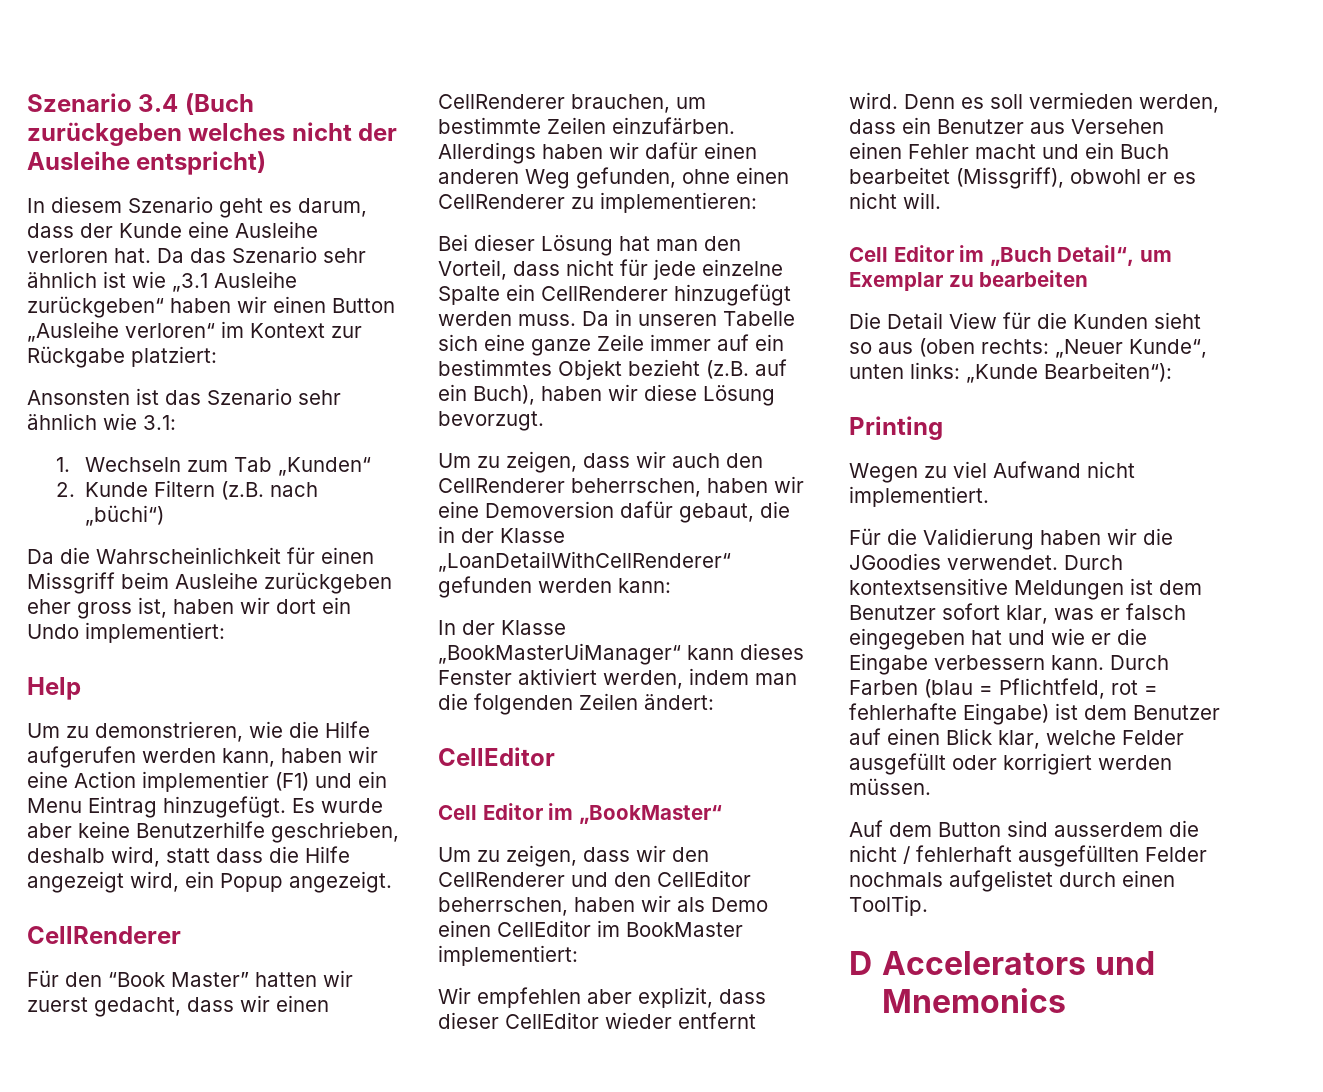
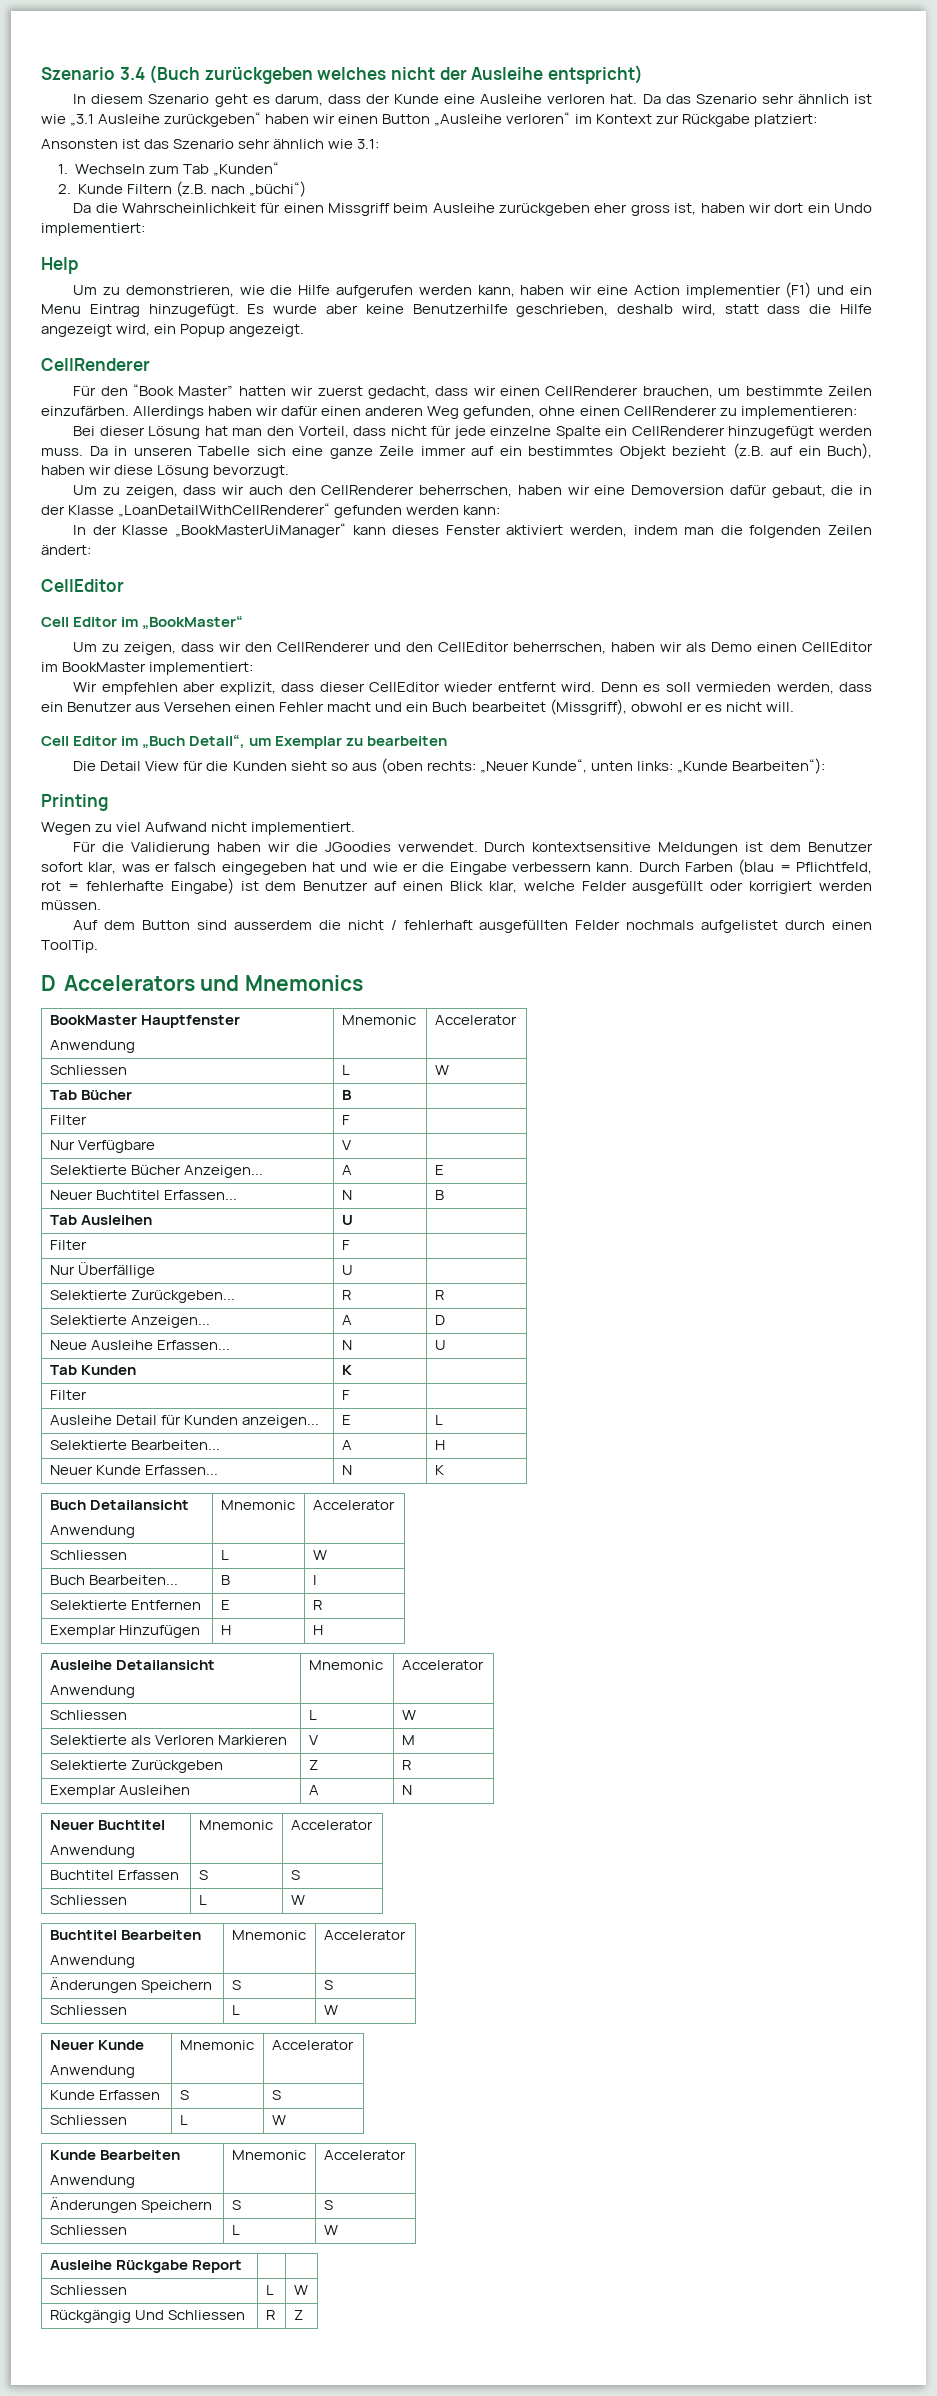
(1067, 1000) none -> [49,1015,240,1028] [49,1040,135,1053] [341,1015,416,1025] [434,1015,517,1025] [49,1065,127,1075] [341,1065,350,1075] [434,1065,449,1075] [49,1090,132,1100] [341,1090,352,1100] [49,1115,87,1125] [341,1115,350,1125] [49,1140,155,1153] [341,1140,351,1150] [49,1165,263,1178] [341,1165,352,1175] [434,1165,444,1175] [49,1190,237,1200] [341,1190,352,1200] [434,1190,444,1200] [49,1215,152,1225] [341,1215,353,1225] [49,1240,87,1250] [341,1240,350,1250] [49,1262,155,1278] [341,1265,353,1275] [49,1290,235,1303] [341,1290,351,1300] [434,1290,444,1300] [49,1315,210,1328] [341,1315,352,1325] [434,1315,445,1325] [49,1340,230,1350] [341,1340,352,1350] [434,1340,446,1350] [49,1365,136,1375] [341,1365,352,1375] [49,1390,87,1400] [341,1390,350,1400] [49,1415,320,1428] [341,1415,351,1425] [434,1415,443,1425] [49,1440,220,1450] [341,1440,352,1450] [434,1440,445,1450] [49,1465,218,1475] [341,1465,352,1475] [434,1465,444,1475] [49,1500,189,1510] [49,1525,135,1538] [220,1500,295,1510] [312,1500,395,1510] [49,1550,127,1560] [220,1550,229,1560] [312,1550,327,1560] [49,1575,178,1585] [220,1575,230,1585] [312,1575,317,1585] [49,1600,201,1610] [220,1600,230,1610] [312,1600,322,1610] [49,1625,200,1638] [220,1625,231,1635] [312,1625,323,1635] [49,1660,215,1670] [49,1685,135,1698] [308,1660,383,1670] [401,1660,484,1670] [49,1710,127,1720] [308,1710,317,1720] [401,1710,416,1720] [49,1735,288,1745] [308,1735,318,1745] [401,1735,415,1745] [49,1760,223,1773] [308,1760,318,1770] [401,1760,411,1770] [49,1785,190,1798] [308,1785,319,1795] [401,1785,412,1795] [49,1820,165,1830] [49,1845,135,1858] [198,1820,273,1830] [290,1820,373,1830] [49,1870,179,1880] [198,1870,208,1880] [290,1870,300,1880] [49,1895,127,1905] [198,1895,207,1905] [290,1895,305,1905] [49,1930,201,1940] [49,1955,135,1968] [231,1930,306,1940] [323,1930,406,1940] [49,1977,212,1993] [231,1980,241,1990] [323,1980,333,1990] [49,2005,127,2015] [231,2005,240,2015] [323,2005,338,2015] [49,2040,144,2050] [49,2065,135,2078] [179,2040,254,2050] [271,2040,354,2050] [49,2090,160,2100] [179,2090,189,2100] [271,2090,281,2100] [49,2115,127,2125] [179,2115,188,2125] [271,2115,286,2125] [49,2150,180,2160] [49,2175,135,2188] [231,2150,306,2160] [323,2150,406,2160] [49,2197,212,2213] [231,2200,241,2210] [323,2200,333,2210] [49,2225,127,2235] [231,2225,240,2235] [323,2225,338,2235] [49,2260,242,2273] [49,2285,127,2295] [265,2285,274,2295] [293,2285,308,2295] [49,2310,245,2323] [265,2310,275,2320] [293,2310,303,2320] // BookMaster Hauptfenster // Anwendung | Mnemonic | Accelerator // Schliessen | L | W // Tab Bücher | B | // Filter | F | // Nur Verfügbare | V | // Selektierte Bücher Anzeigen... | A | E // Neuer Buchtitel Erfassen... | N | B // Tab Ausleihen | U | // Filter | F | // Nur Überfällige | U | // Selektierte Zurückgeben... | R | R // Selektierte Anzeigen... | A | D // Neue Ausleihe Erfassen... | N | U // Tab Kunden | K | // Filter | F | // Ausleihe Detail für Kunden anzeigen... | E | L // Selektierte Bearbeiten... | A | H // Neuer Kunde Erfassen... | N | K // Buch Detailansicht // Anwendung | Mnemonic | Accelerator // Schliessen | L | W // Buch Bearbeiten... | B | I // Selektierte Entfernen | E | R // Exemplar Hinzufügen | H | H // Ausleihe Detailansicht // Anwendung | Mnemonic | Accelerator // Schliessen | L | W // Selektierte als Verloren Markieren | V | M // Selektierte Zurückgeben | Z | R // Exemplar Ausleihen | A | N // Neuer Buchtitel // Anwendung | Mnemonic | Accelerator // Buchtitel Erfassen | S | S // Schliessen | L | W // Buchtitel Bearbeiten // Anwendung | Mnemonic | Accelerator // Änderungen Speichern | S | S // Schliessen | L | W // Neuer Kunde // Anwendung | Mnemonic | Accelerator // Kunde Erfassen | S | S // Schliessen | L | W // Kunde Bearbeiten // Anwendung | Mnemonic | Accelerator // Änderungen Speichern | S | S // Schliessen | L | W // Ausleihe Rückgabe Report | | // Schliessen | L | W // Rückgängig Und Schliessen | R | Z

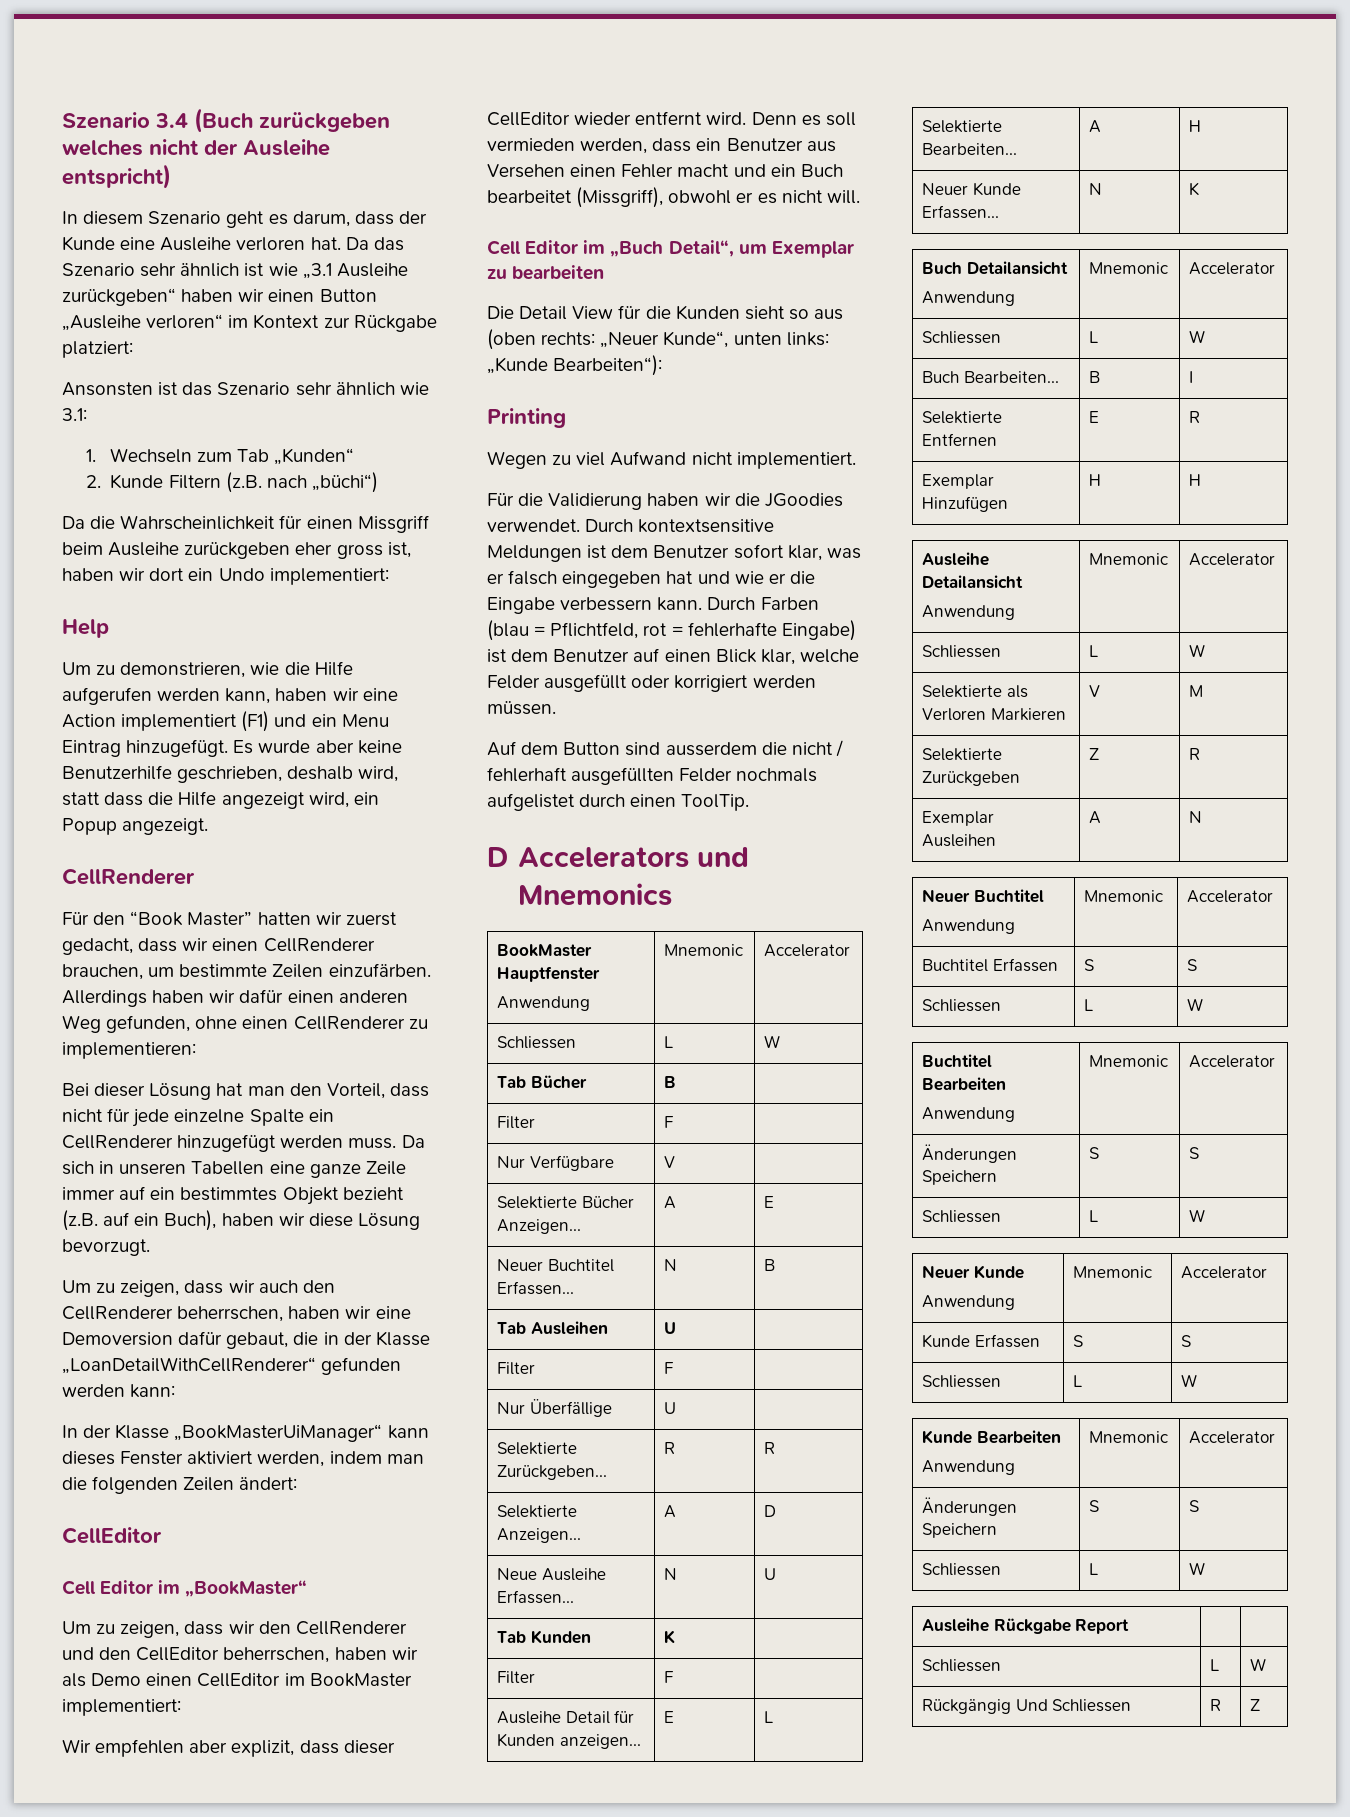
[685,285,781,298] implementier -> [121,714,238,731] implementiert
(108, 451) none -> [62,1161,94,1175] sich
[198,446,286,456] Tabelle sich -> [191,1161,265,1175] Tabellen

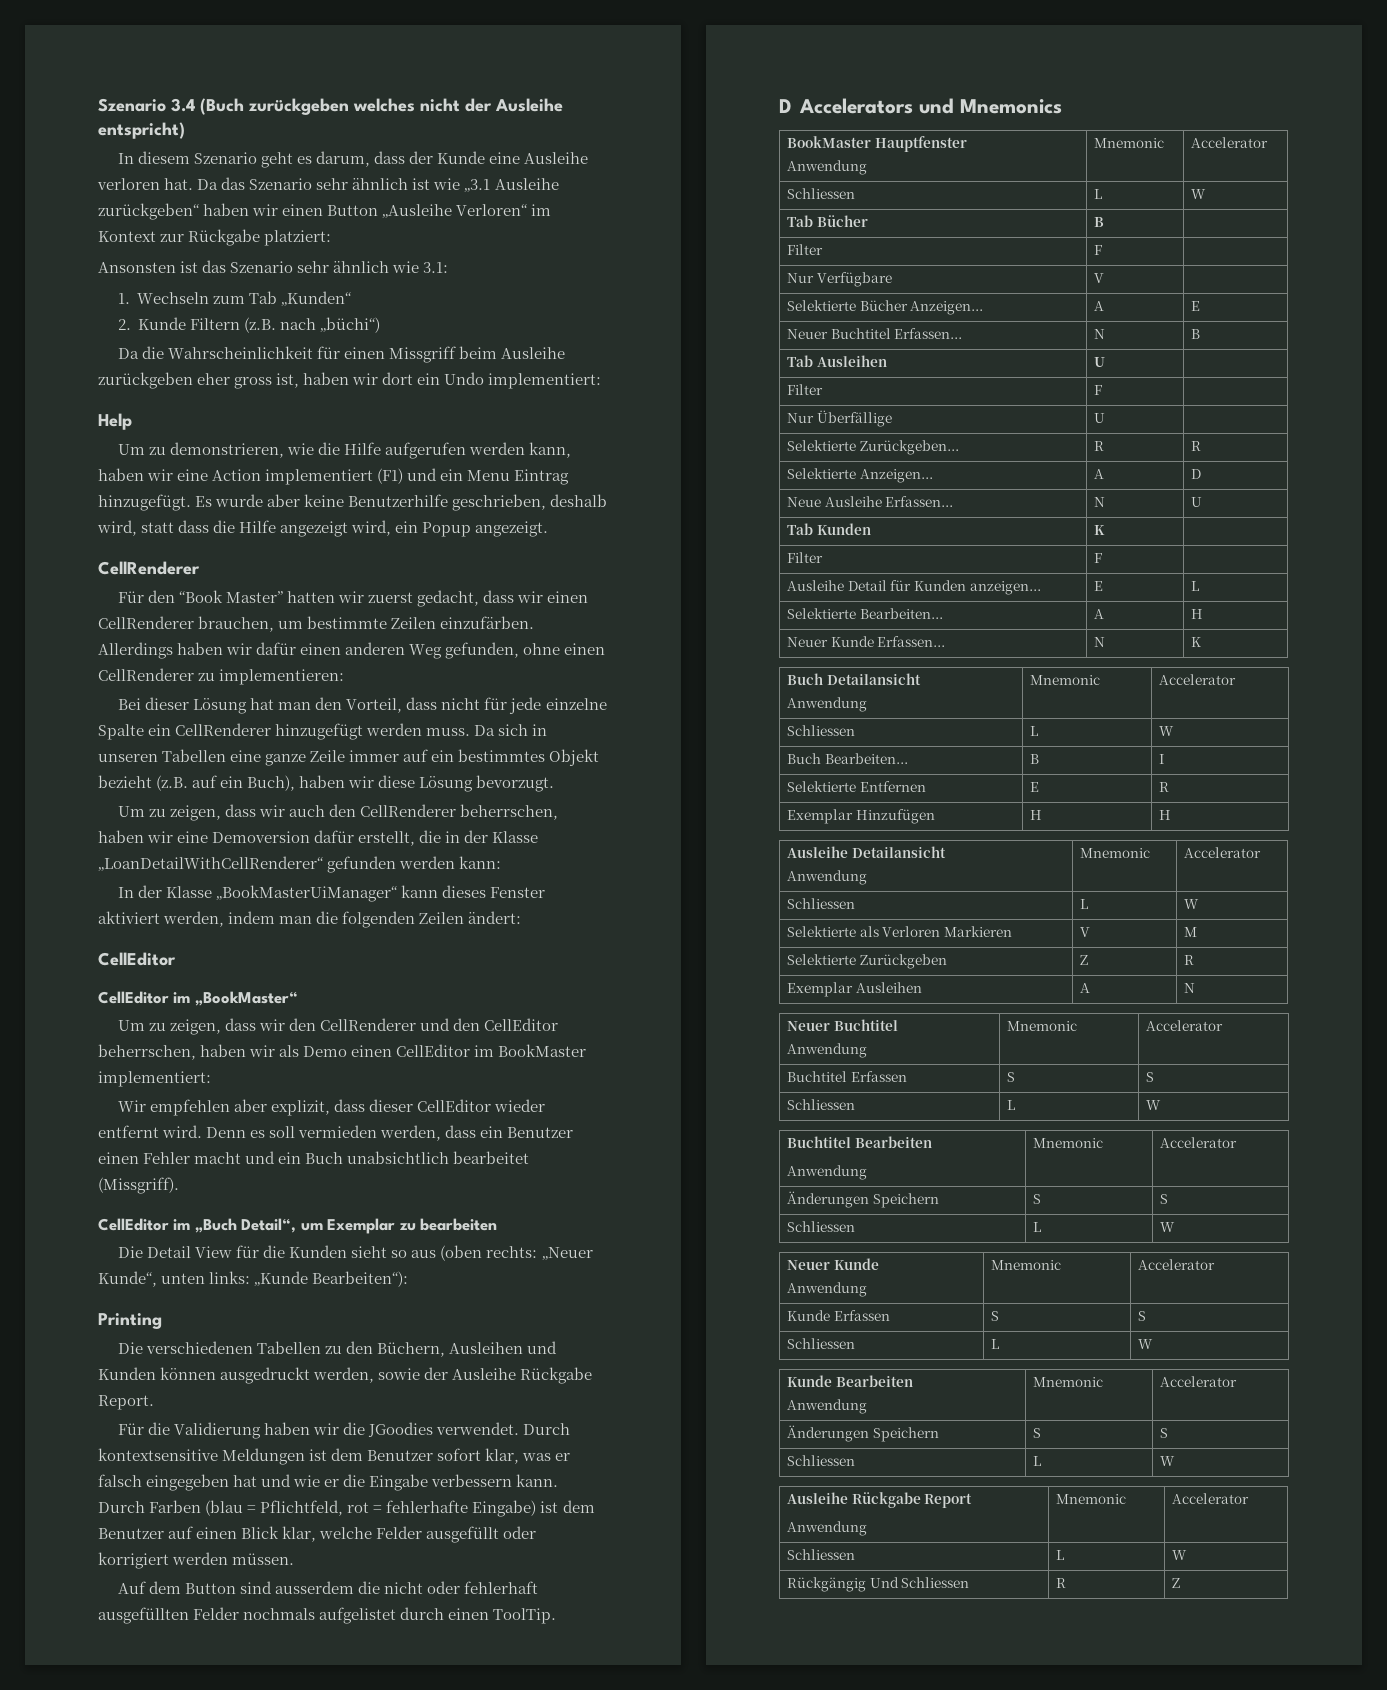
[146,314,224,329] verloren“ -> [456,204,528,216] Verloren“
[226,1332,289,1349] gebaut, -> [358,831,416,846] erstellt,
[62,1580,154,1595] Cell Editor -> [98,991,169,1004] CellEditor
[806,141,836,152] [487,164,565,178] aus Versehen -> (574, 1132) none
[487,187,860,208] [487,240,579,255] bearbeitet (Missgriff), obwohl er es nicht will. // Cell Editor -> [347,1151,530,1164] [98,1177,179,1194] [98,1218,169,1231] unabsichtlich bearbeitet (Missgriff). // CellEditor
[487,451,856,469] Wegen zu viel Aufwand nicht implementiert. -> [117,1341,558,1357] [98,1367,593,1384] [98,1395,154,1410] Die verschiedenen Tabellen zu den Büchern, Ausleihen und Kunden können ausgedruckt werden, sowie der Ausleihe Rückgabe Report.
[835,740,843,757] / -> [427,1581,461,1594] oder
(1130, 1626) | | -> [787,1521,868,1536] [1056,1494,1127,1504] [1172,1493,1250,1504] // Anwendung | Mnemonic | Accelerator

